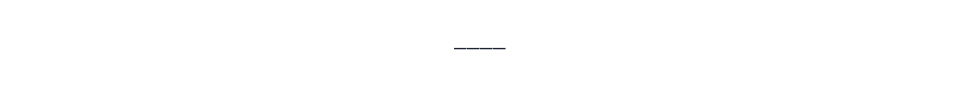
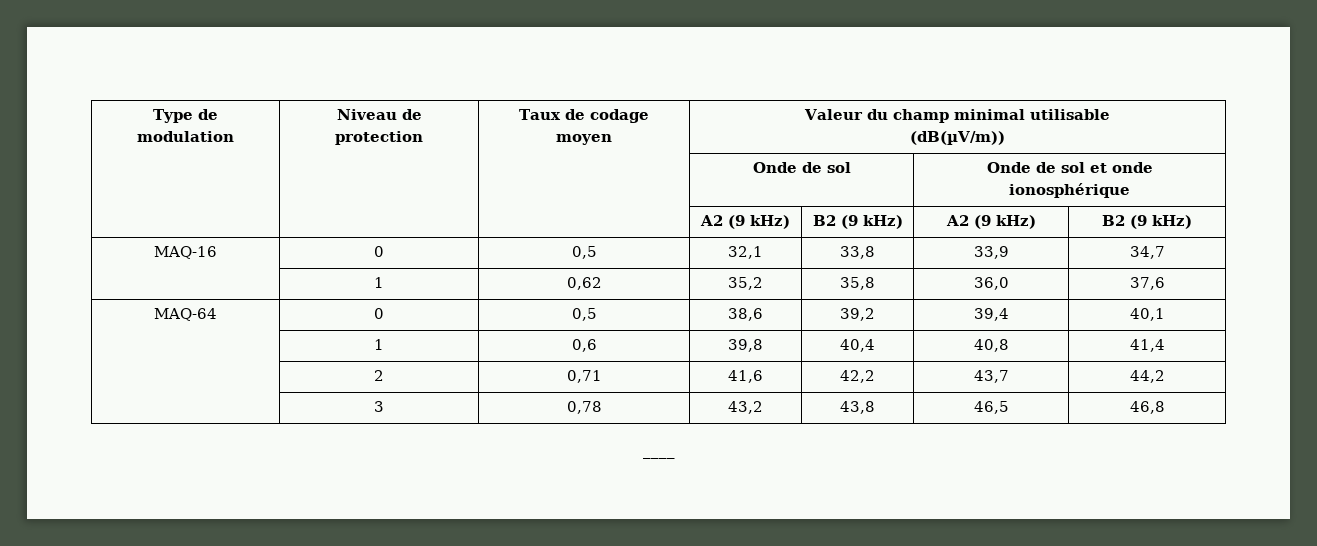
(454, 48) none -> [153,109,218,123] [137,131,234,142] [336,109,422,120] [335,131,423,145] [519,109,649,123] [556,134,612,145] [804,109,1110,123] [910,131,1005,145] [752,162,851,173] [986,162,1153,173] [1009,183,1130,198] [700,215,790,229] [812,215,903,229] [945,215,1036,229] [1102,215,1192,229] [154,246,217,259] [374,246,384,257] [571,246,597,259] [728,246,763,259] [840,246,875,259] [973,246,1009,259] [1129,246,1165,259] [374,277,384,288] [566,277,602,290] [728,277,763,290] [840,277,875,290] [973,277,1009,290] [1129,277,1165,290] [154,308,217,321] [374,308,384,319] [571,308,597,321] [728,308,763,321] [840,308,875,321] [973,308,1009,321] [1129,308,1165,321] [374,339,384,350] [571,339,597,352] [728,339,763,352] [840,339,875,352] [973,339,1009,352] [1129,339,1165,352] [374,370,384,381] [566,370,602,383] [728,370,763,383] [840,370,875,383] [973,370,1009,383] [1129,370,1165,383] [374,401,384,412] [566,401,602,414] [728,401,763,414] [840,401,875,414] [973,401,1009,414] [1129,401,1165,414] Type de modulation | Niveau de protection | Taux de codage moyen | Valeur du champ minimal utilisable // (dB(µV/m)) // | | | Onde de sol | Onde de sol et onde ionosphérique // | | | A2 (9 kHz) | B2 (9 kHz) | A2 (9 kHz) | B2 (9 kHz) // MAQ-16 | 0 | 0,5 | 32,1 | 33,8 | 33,9 | 34,7 // | 1 | 0,62 | 35,2 | 35,8 | 36,0 | 37,6 // MAQ-64 | 0 | 0,5 | 38,6 | 39,2 | 39,4 | 40,1 // | 1 | 0,6 | 39,8 | 40,4 | 40,8 | 41,4 // | 2 | 0,71 | 41,6 | 42,2 | 43,7 | 44,2 // | 3 | 0,78 | 43,2 | 43,8 | 46,5 | 46,8 //

